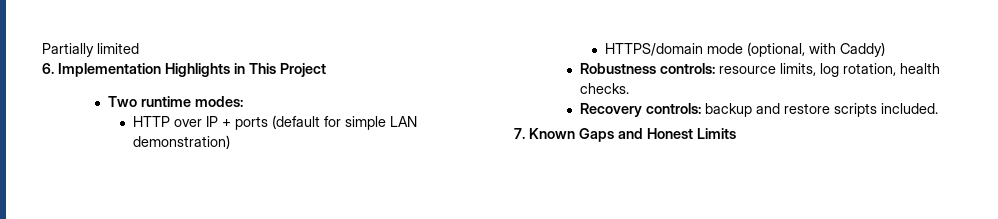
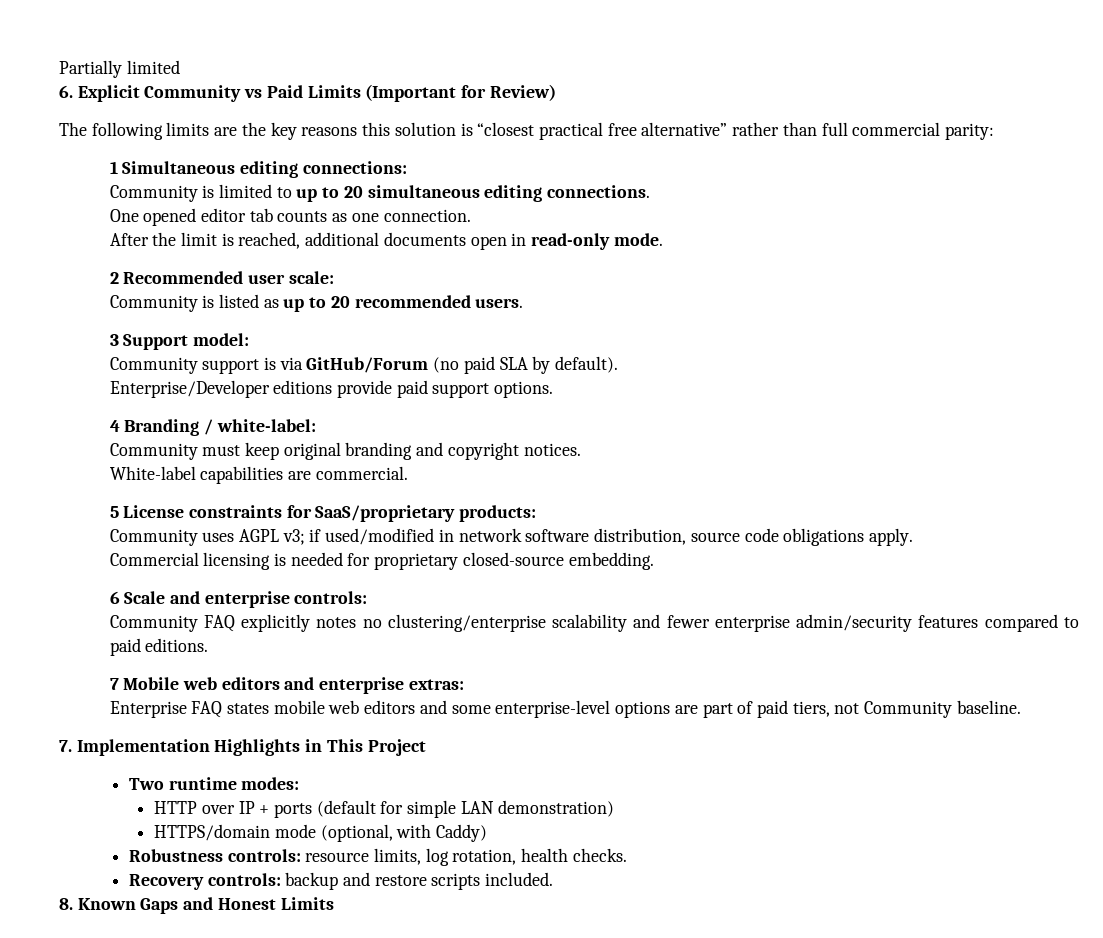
(54, 68) none -> [77,84,556,102] [59,122,995,140] [109,161,407,178] [109,184,651,202] [109,208,471,226] [109,232,663,250] [109,271,334,284] [109,294,524,312] [109,333,250,350] [109,356,619,374] [109,380,554,398] [109,419,316,436] [109,442,581,460] [109,466,408,484] [109,505,537,522] [109,528,913,546] [109,552,654,570] [109,591,368,608] [109,614,1079,632] [109,638,209,656] [109,677,464,694] [109,700,1021,718] [59,740,72,752] Explicit Community vs Paid Limits (Important for Review) // The following limits are the key reasons this solution is “closest practical free alternative” rather than full commercial parity: // 1 Simultaneous editing connections: // Community is limited to up to 20 simultaneous editing connections. // One opened editor tab counts as one connection. // After the limit is reached, additional documents open in read-only mode. // 2 Recommended user scale: // Community is listed as up to 20 recommended users. // 3 Support model: // Community support is via GitHub/Forum (no paid SLA by default). // Enterprise/Developer editions provide paid support options. // 4 Branding / white-label: // Community must keep original branding and copyright notices. // White-label capabilities are commercial. // 5 License constraints for SaaS/proprietary products: // Community uses AGPL v3; if used/modified in network software distribution, source code obligations apply. // Commercial licensing is needed for proprietary closed-source embedding. // 6 Scale and enterprise controls: // Community FAQ explicitly notes no clustering/enterprise scalability and fewer enterprise admin/security features compared to paid editions. // 7 Mobile web editors and enterprise extras: // Enterprise FAQ states mobile web editors and some enterprise-level options are part of paid tiers, not Community baseline. // 7.
[514,128,525,139] 7. -> [59,898,73,910] 8.

